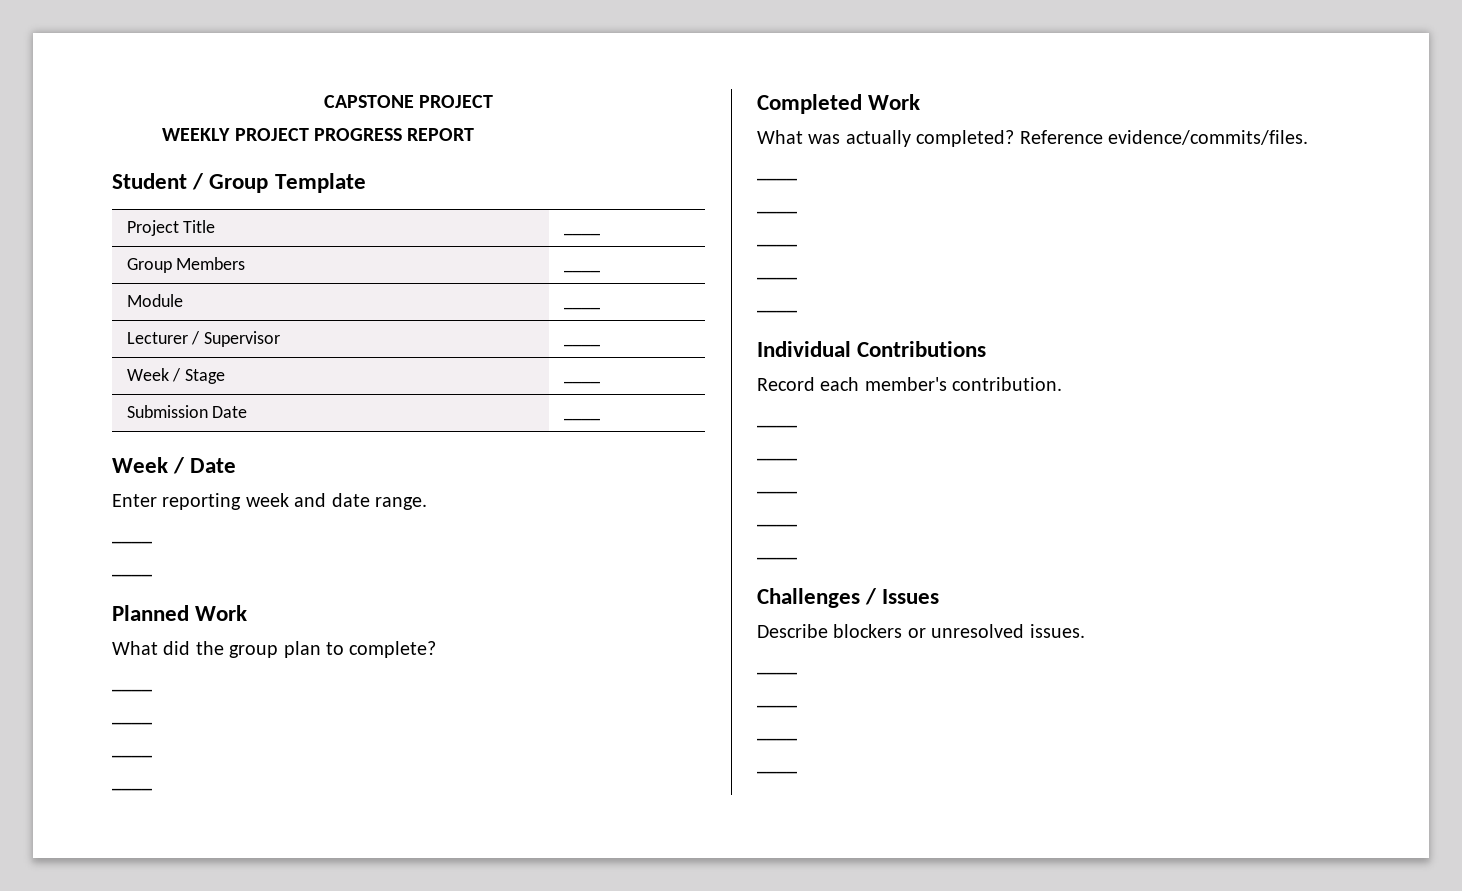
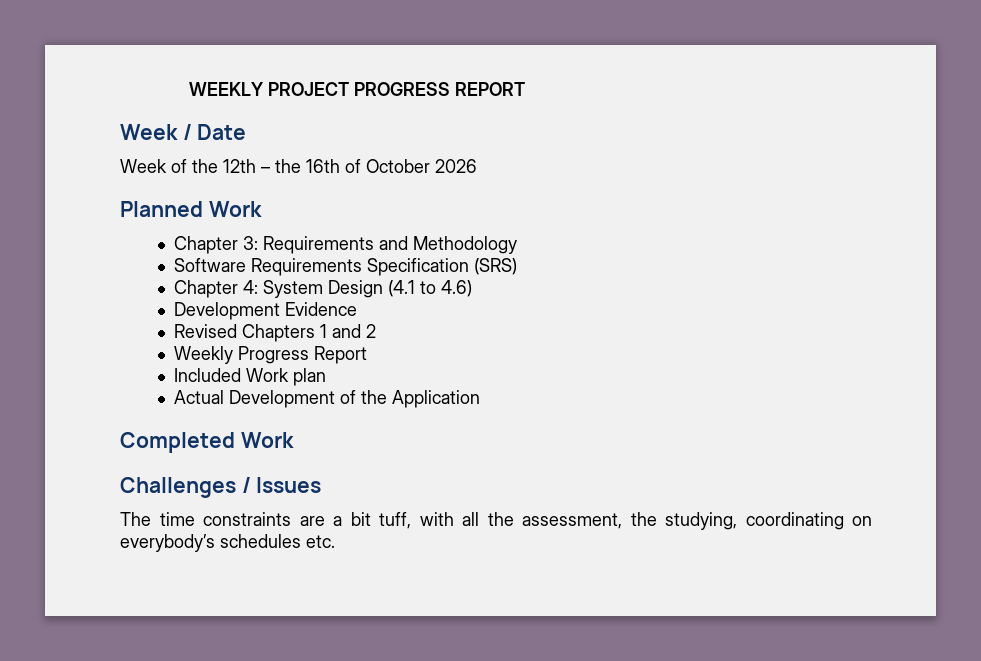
[323,95,494,108] CAPSTONE PROJECT // -> (189, 89) none
[112,173,366,193] [126,220,216,236] [563,233,600,236] [126,257,246,273] [563,270,600,273] [126,294,183,307] [563,307,600,310] [126,331,281,347] [563,344,600,347] [126,368,226,384] [563,381,600,384] [126,405,248,418] [563,418,600,421] [112,457,237,474] [112,493,427,510] [112,540,152,544] [112,573,152,577] [112,605,248,621] [112,641,437,658] [112,688,152,692] [112,721,152,725] [112,754,152,758] [112,787,152,791] [757,94,921,114] [757,130,1308,147] [757,177,797,181] [757,210,797,214] [757,243,797,247] [757,276,797,280] [757,309,797,313] [757,341,987,357] [757,377,1063,391] [757,424,797,428] [757,457,797,461] [757,490,797,494] [757,523,797,527] [757,556,797,560] [757,588,940,608] [757,624,1085,638] [757,671,797,675] [757,704,797,708] [757,737,797,741] [757,770,797,774] Student / Group Template // Project Title | ____ // Group Members | ____ // Module | ____ // Lecturer / Supervisor | ____ // Week / Stage | ____ // Submission Date | ____ // Week / Date // Enter reporting week and date range. // ____ // ____ // Planned Work // What did the group plan to complete? // ____ // ____ // ____ // ____ // Completed Work // What was actually completed? Reference evidence/commits/files. // ____ // ____ // ____ // ____ // ____ // Individual Contributions // Record each member's contribution. // ____ // ____ // ____ // ____ // ____ // Challenges / Issues // Describe blockers or unresolved issues. // ____ // ____ // ____ // ____ -> [120,124,247,140] [120,159,477,173] [120,201,262,217] [174,236,518,254] [174,258,518,276] [174,280,473,298] [174,302,358,320] [174,324,377,342] [174,346,368,364] [174,368,327,386] [174,390,481,408] [120,432,294,453] [120,477,322,498] [120,512,872,530] [120,534,335,552] Week / Date // Week of the 12th – the 16th of October 2026 // Planned Work // Chapter 3: Requirements and Methodology // Software Requirements Specification (SRS) // Chapter 4: System Design (4.1 to 4.6) // Development Evidence // Revised Chapters 1 and 2 // Weekly Progress Report // Included Work plan // Actual Development of the Application // Completed Work // Challenges / Issues // The time constraints are a bit tuff, with all the assessment, the studying, coordinating on everybody’s schedules etc.

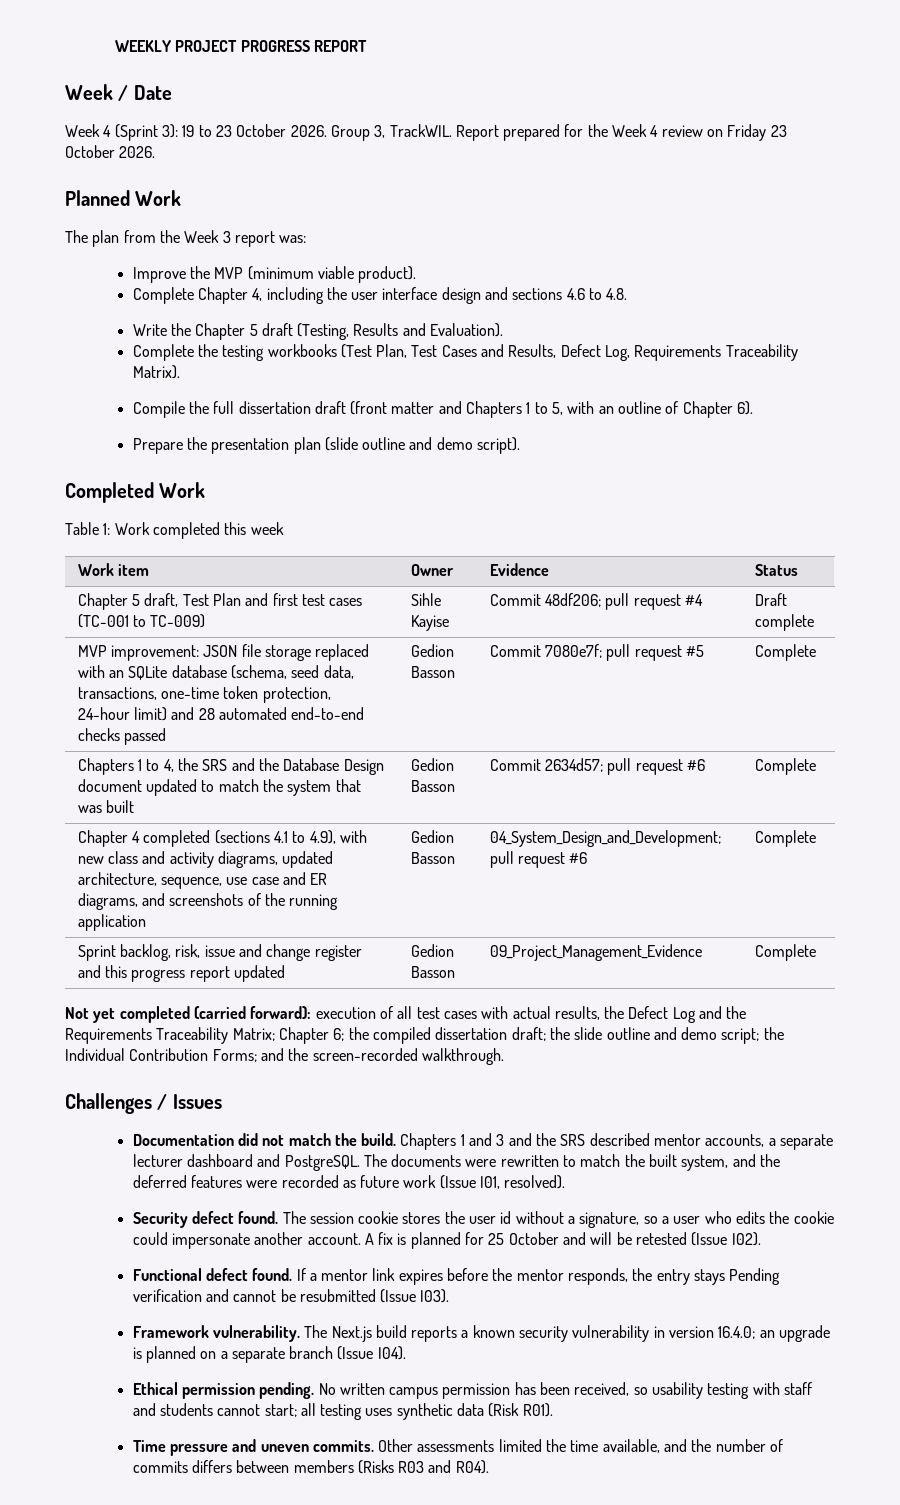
[171,159,477,173] [120,201,262,217] [174,236,518,254] [174,258,518,276] [174,280,473,298] [174,302,358,320] [174,324,377,342] [174,346,368,364] [174,368,327,386] [174,390,481,408] [120,432,294,453] [120,477,322,498] [120,512,872,530] [120,534,335,552] of the 12th – the 16th of October 2026 // Planned Work // Chapter 3: Requirements and Methodology // Software Requirements Specification (SRS) // Chapter 4: System Design (4.1 to 4.6) // Development Evidence // Revised Chapters 1 and 2 // Weekly Progress Report // Included Work plan // Actual Development of the Application // Completed Work // Challenges / Issues // The time constraints are a bit tuff, with all the assessment, the studying, coordinating on everybody’s schedules etc. -> [103,124,787,141] [65,145,156,158] [65,190,182,206] [65,230,307,247] [132,266,417,283] [132,287,628,304] [132,323,504,340] [132,344,798,361] [132,365,180,379] [132,401,754,418] [132,437,521,454] [65,482,206,503] [65,522,284,539] [77,563,150,576] [410,564,453,576] [489,563,549,576] [754,564,798,576] [77,593,363,610] [77,614,206,628] [410,593,441,606] [410,615,449,631] [489,593,704,610] [754,593,787,606] [754,614,814,631] [77,644,370,661] [77,665,354,680] [77,686,331,703] [77,707,365,721] [77,728,167,745] [410,644,454,657] [410,666,455,678] [489,644,705,661] [754,644,816,661] [77,758,384,775] [77,779,361,796] [77,800,135,813] [410,758,454,771] [410,780,455,792] [489,758,706,775] [754,758,816,775] [77,830,367,847] [77,851,334,868] [77,872,328,889] [77,893,339,910] [77,914,146,931] [410,830,454,843] [410,852,455,864] [489,830,721,847] [489,851,588,868] [754,830,816,847] [77,944,362,961] [77,965,286,982] [410,944,454,957] [410,966,455,978] [489,944,702,961] [754,944,816,961] [65,1006,747,1023] [65,1027,784,1044] [65,1048,504,1065] [65,1093,222,1114] [132,1133,834,1150] [132,1154,781,1171] [132,1175,566,1189] [132,1211,834,1228] [132,1232,761,1249] [132,1268,781,1285] [132,1289,450,1303] [132,1325,831,1342] [132,1346,406,1363] [132,1382,813,1399] [132,1403,553,1420] [132,1439,784,1456] [132,1460,489,1474] 4 (Sprint 3): 19 to 23 October 2026. Group 3, TrackWIL. Report prepared for the Week 4 review on Friday 23 October 2026. // Planned Work // The plan from the Week 3 report was: // Improve the MVP (minimum viable product). // Complete Chapter 4, including the user interface design and sections 4.6 to 4.8. // Write the Chapter 5 draft (Testing, Results and Evaluation). // Complete the testing workbooks (Test Plan, Test Cases and Results, Defect Log, Requirements Traceability Matrix). // Compile the full dissertation draft (front matter and Chapters 1 to 5, with an outline of Chapter 6). // Prepare the presentation plan (slide outline and demo script). // Completed Work // Table 1: Work completed this week // Work item | Owner | Evidence | Status // Chapter 5 draft, Test Plan and first test cases (TC-001 to TC-009) | Sihle Kayise | Commit 48df206; pull request #4 | Draft complete // MVP improvement: JSON file storage replaced with an SQLite database (schema, seed data, transactions, one-time token protection, 24-hour limit) and 28 automated end-to-end checks passed | Gedion Basson | Commit 7080e7f; pull request #5 | Complete // Chapters 1 to 4, the SRS and the Database Design document updated to match the system that was built | Gedion Basson | Commit 2634d57; pull request #6 | Complete // Chapter 4 completed (sections 4.1 to 4.9), with new class and activity diagrams, updated architecture, sequence, use case and ER diagrams, and screenshots of the running application | Gedion Basson | 04_System_Design_and_Development; pull request #6 | Complete // Sprint backlog, risk, issue and change register and this progress report updated | Gedion Basson | 09_Project_Management_Evidence | Complete // Not yet completed (carried forward): execution of all test cases with actual results, the Defect Log and the Requirements Traceability Matrix; Chapter 6; the compiled dissertation draft; the slide outline and demo script; the Individual Contribution Forms; and the screen-recorded walkthrough. // Challenges / Issues // Documentation did not match the build. Chapters 1 and 3 and the SRS described mentor accounts, a separate lecturer dashboard and PostgreSQL. The documents were rewritten to match the built system, and the deferred features were recorded as future work (Issue I01, resolved). // Security defect found. The session cookie stores the user id without a signature, so a user who edits the cookie could impersonate another account. A fix is planned for 25 October and will be retested (Issue I02). // Functional defect found. If a mentor link expires before the mentor responds, the entry stays Pending verification and cannot be resubmitted (Issue I03). // Framework vulnerability. The Next.js build reports a known security vulnerability in version 16.4.0; an upgrade is planned on a separate branch (Issue I04). // Ethical permission pending. No written campus permission has been received, so usability testing with staff and students cannot start; all testing uses synthetic data (Risk R01). // Time pressure and uneven commits. Other assessments limited the time available, and the number of commits differs between members (Risks R03 and R04).

